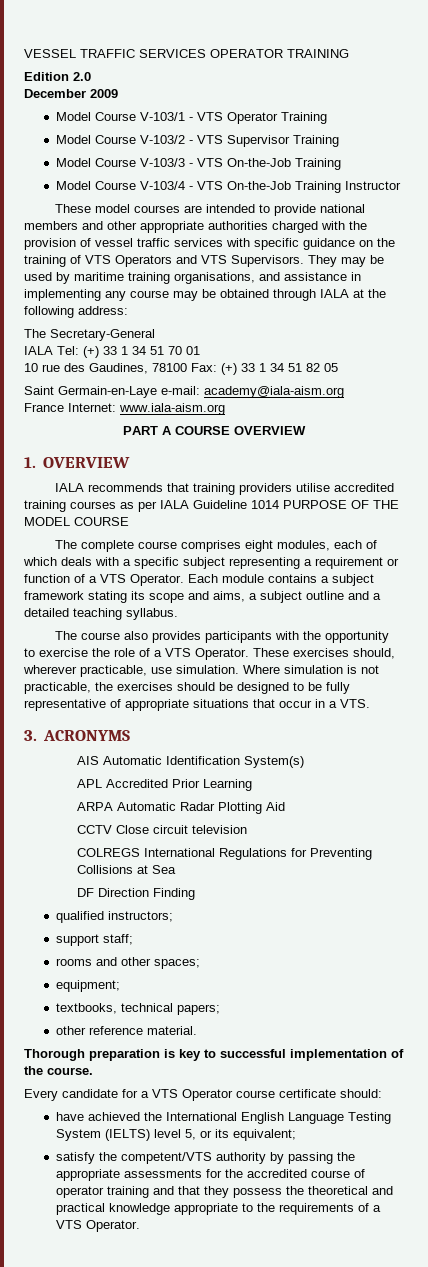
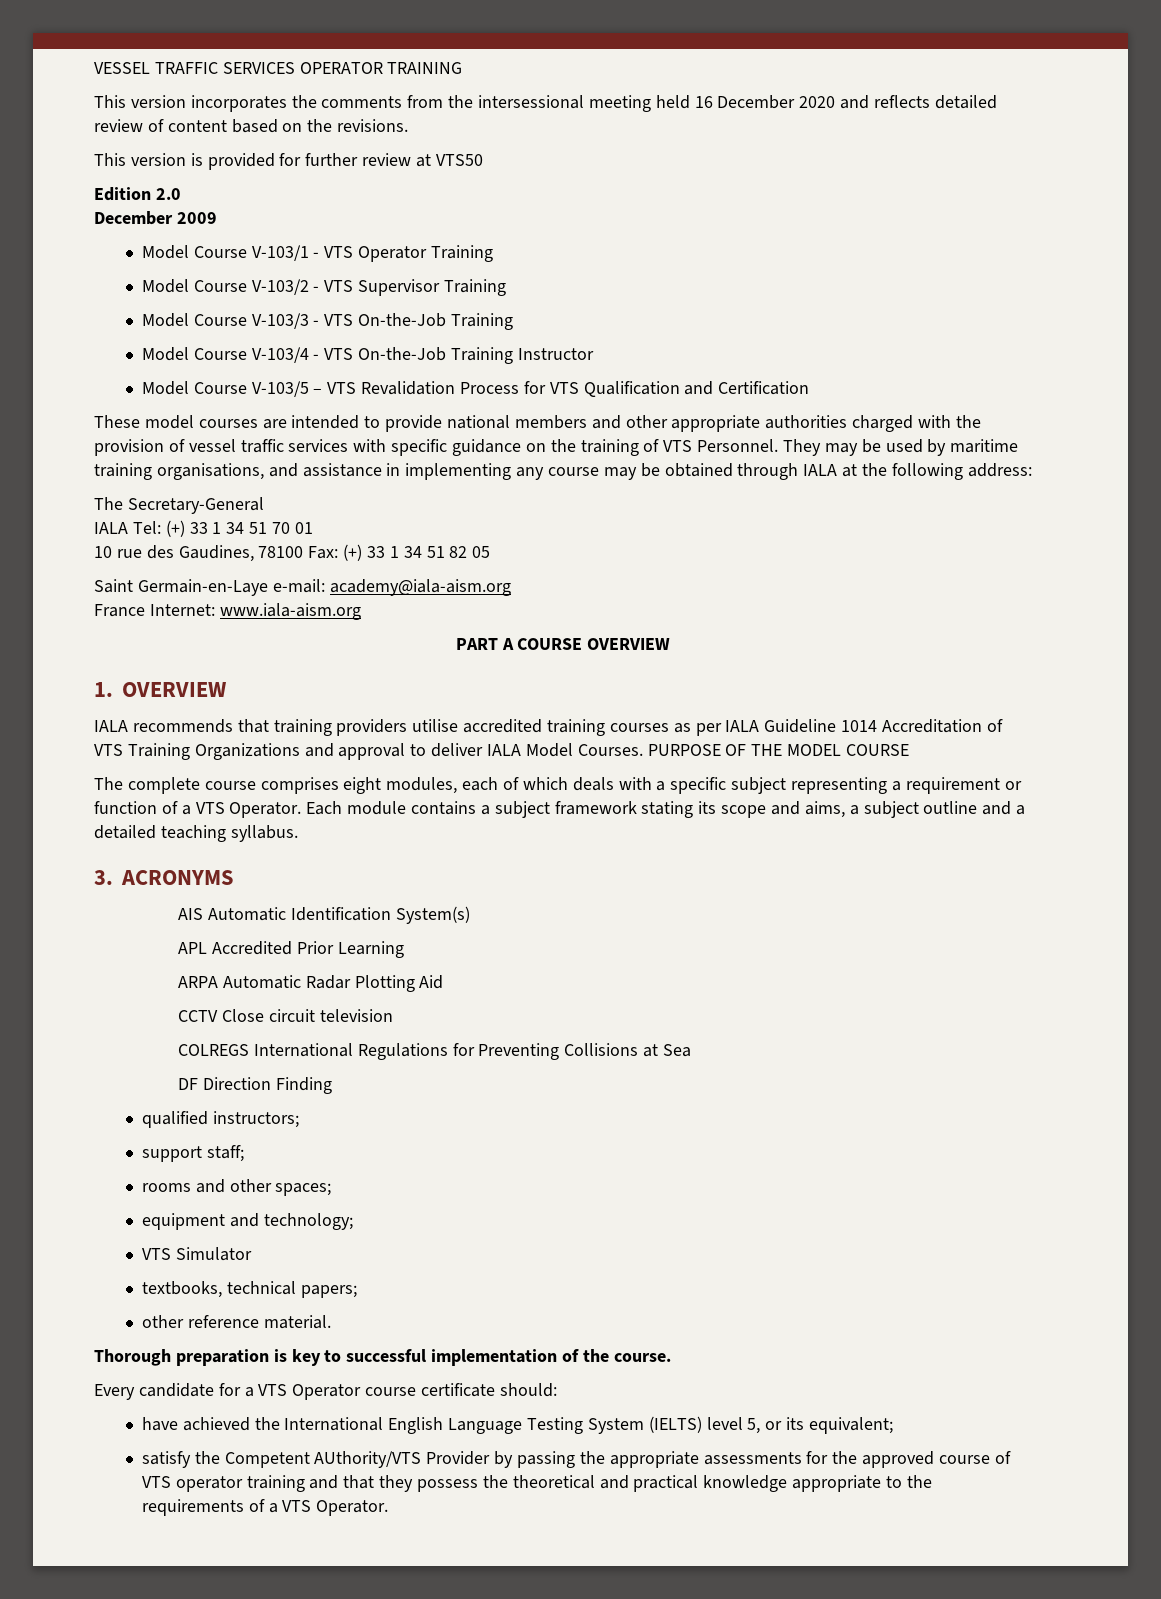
(349, 53) none -> [94,95,997,112] [94,119,409,133] [94,153,483,170] // This version incorporates the comments from the intersessional meeting held 16 December 2020 and reflects detailed review of content based on the revisions. // This version is provided for further review at VTS50
(401, 185) none -> [141,381,810,397] // Model Course V-103/5 – VTS Revalidation Process for VTS Qualification and Certification
[115,255,304,267] Operators and VTS Supervisors. -> [697,439,779,452] Personnel.
(279, 504) none -> [882,719,1003,733] [94,743,643,760] Accreditation of VTS Training Organizations and approval to deliver IALA Model Courses.
[55,631,390,643] [24,648,395,660] [23,665,379,677] [24,682,350,694] [24,699,370,711] // The course also provides participants with the opportunity to exercise the role of a VTS Operator. These exercises should, wherever practicable, use simulation. Where simulation is not practicable, the exercises should be designed to be fully representative of appropriate situations that occur in a VTS. -> (298, 833) none
[55,980,120,992] equipment; -> [141,1213,353,1230] [141,1247,252,1261] equipment and technology; // VTS Simulator
[120,1152,266,1164] competent/VTS authority -> [224,1451,491,1468] Competent AUthority/VTS Provider
[246,1169,307,1178] accredited -> [862,1451,935,1468] approved
(365, 1173) none -> [141,1476,171,1488] VTS

